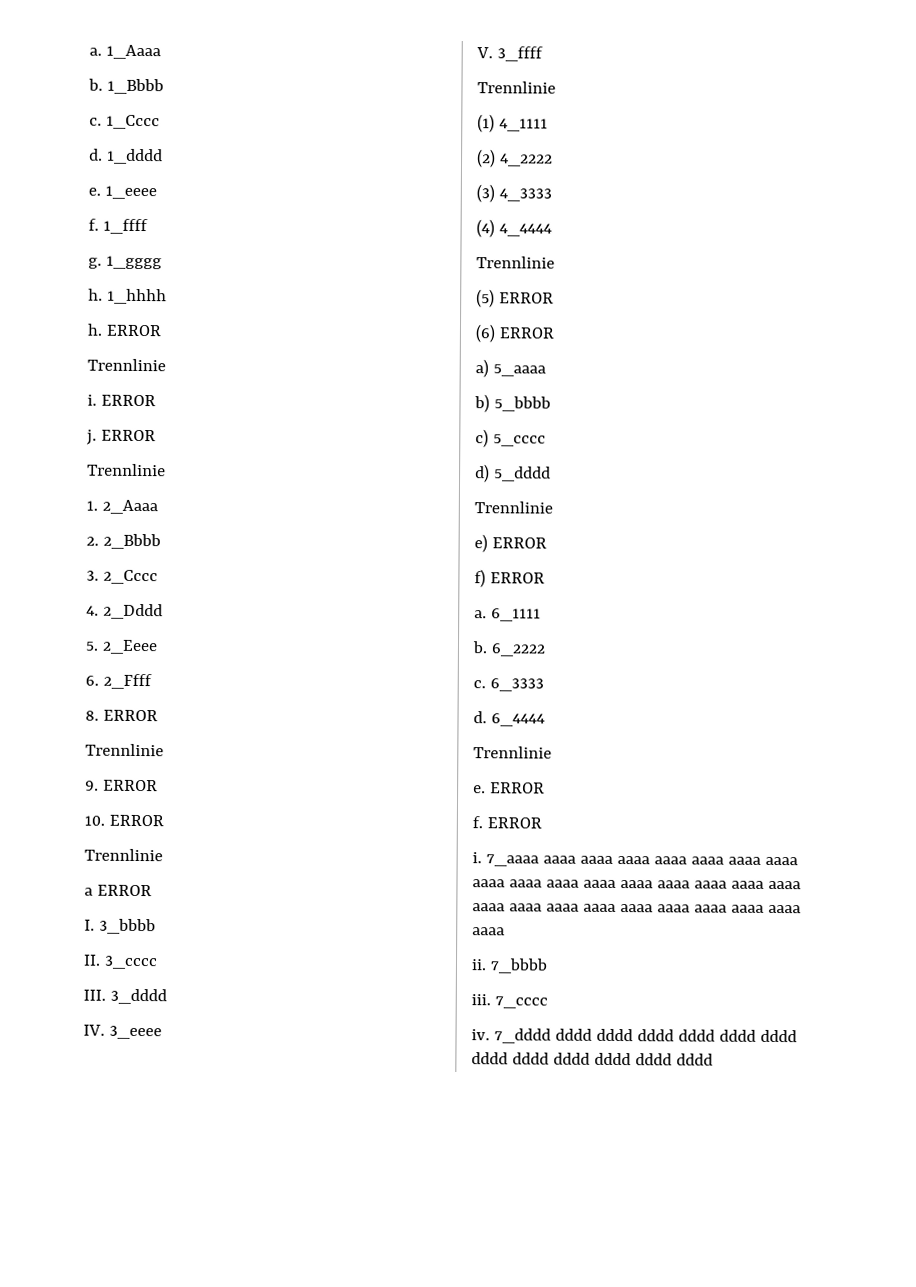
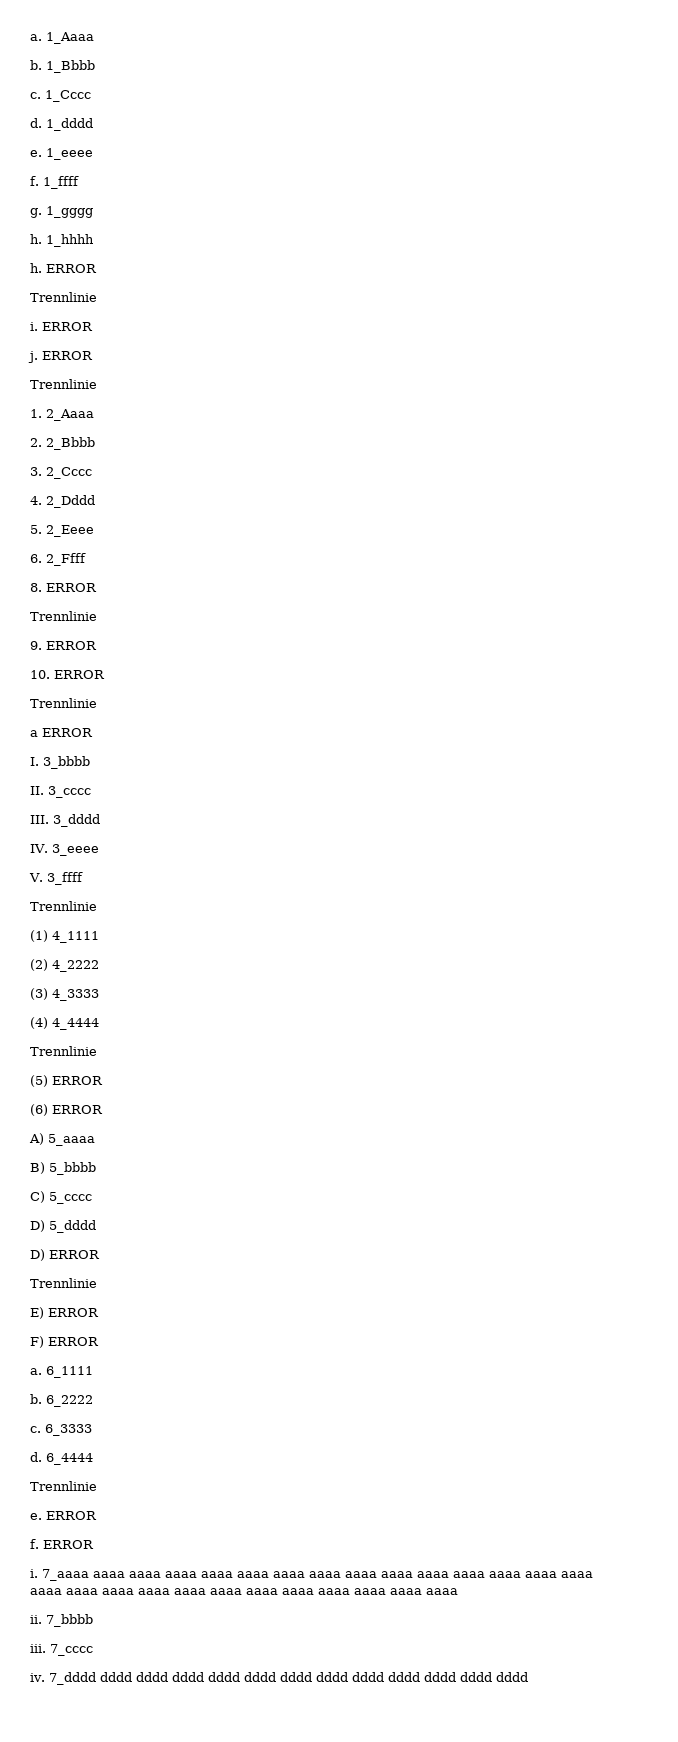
[475,359,489,378] a) -> [29,1133,44,1145] A)
[474,394,490,413] b) -> [30,1162,45,1174] B)
[475,429,489,448] c) -> [30,1191,45,1203] C)
[475,464,490,483] d) -> [30,1220,45,1232] D)
[474,501,553,514] [474,534,547,553] [474,569,486,588] // Trennlinie // e) ERROR // f) -> [30,1249,100,1261] [30,1278,97,1288] [30,1307,99,1319] [30,1336,44,1348] // D) ERROR // Trennlinie // E) ERROR // F)

